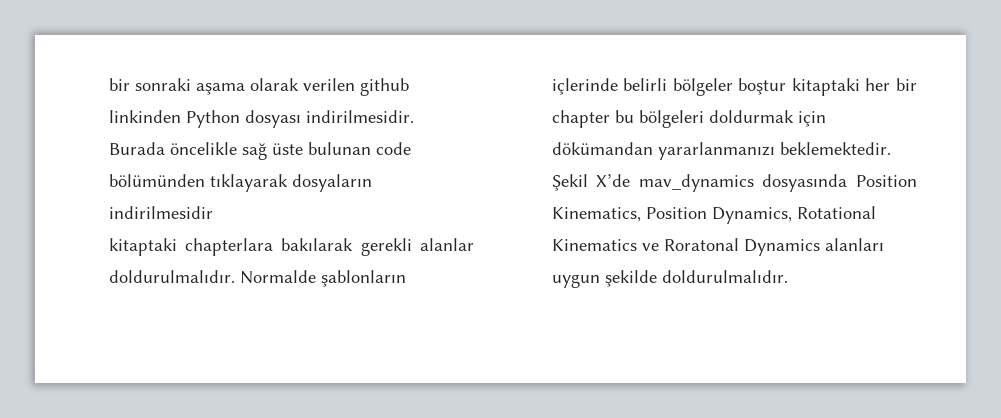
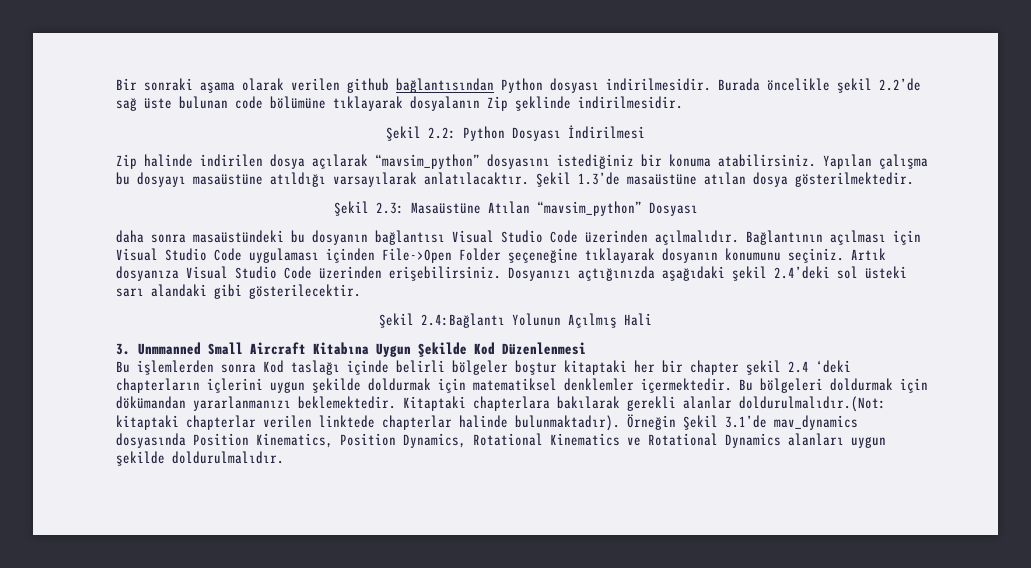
[108,78,130,91] bir -> [116,78,138,90] Bir
[108,110,181,123] linkinden -> [396,78,495,93] bağlantısından
(237, 148) none -> [837,78,922,93] şekil 2.2’de
[108,174,372,192] [108,206,213,219] [108,238,475,256] [108,270,406,287] [551,78,618,95] bölümünden tıklayarak dosyaların indirilmesidir // kitaptaki chapterlara bakılarak gerekli alanlar doldurulmalıdır. Normalde şablonların içlerinde -> [270,96,684,111] [386,125,645,141] [116,154,929,169] [116,172,915,187] [333,201,698,216] [116,230,922,245] [116,248,887,263] [116,266,908,281] [116,284,362,299] [379,313,652,328] [116,342,586,357] [116,360,390,375] bölümüne tıklayarak dosyalanın Zip şeklinde indirilmesidir. // Şekil 2.2: Python Dosyası İndirilmesi // Zip halinde indirilen dosya açılarak “mavsim_python” dosyasını istediğiniz bir konuma atabilirsiniz. Yapılan çalışma bu dosyayı masaüstüne atıldığı varsayılarak anlatılacaktır. Şekil 1.3’de masaüstüne atılan dosya gösterilmektedir. // Şekil 2.3: Masaüstüne Atılan “mavsim_python” Dosyası // daha sonra masaüstündeki bu dosyanın bağlantısı Visual Studio Code üzerinden açılmalıdır. Bağlantının açılması için Visual Studio Code uygulaması içinden File->Open Folder şeçeneğine tıklayarak dosyanın konumunu seçiniz. Artık dosyanıza Visual Studio Code üzerinden erişebilirsiniz. Dosyanızı açtığınızda aşağıdaki şekil 2.4’deki sol üsteki sarı alandaki gibi gösterilecektir. // Şekil 2.4:Bağlantı Yolunun Açılmış Hali // 3. Unmmanned Small Aircraft Kitabına Uygun Şekilde Kod Düzenlenmesi // Bu işlemlerden sonra Kod taslağı içinde
[614,110,634,123] bu -> [746,360,852,375] [116,378,754,393] şekil 2.4 ‘deki chapterların içlerini uygun şekilde doldurmak için matematiksel denklemler içermektedir. Bu
[551,174,631,191] Şekil X’de -> [403,396,887,412] [116,414,768,431] Kitaptaki chapterlara bakılarak gerekli alanlar doldurulmalıdır.(Not: kitaptaki chapterlar verilen linktede chapterlar halinde bulunmaktadır). Örneğin Şekil 3.1’de
[663,238,739,251] Roratonal -> [648,433,719,446] Rotational

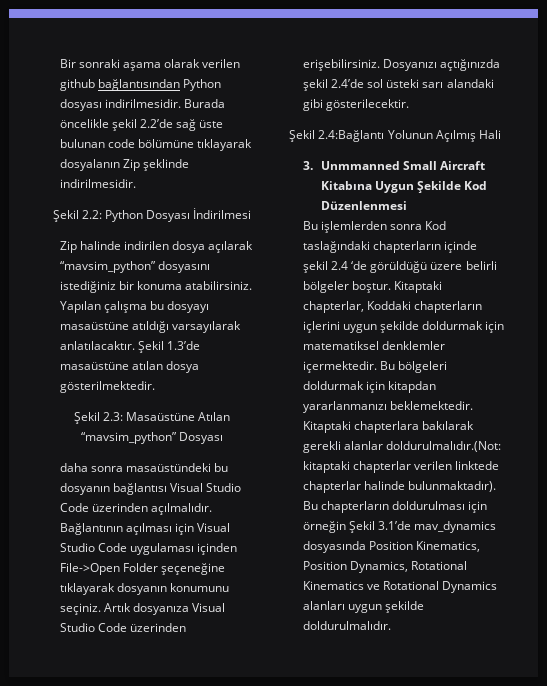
[662,266,831,281] aşağıdaki şekil 2.4’deki -> [302,79,365,91] şekil 2.4’de
[291,360,852,375] taslağı içinde belirli bölgeler boştur kitaptaki her bir chapter şekil 2.4 ‘deki -> [302,241,478,253] [302,261,497,273] [302,281,443,293] [302,301,412,313] taslağındaki chapterların içinde şekil 2.4 ‘de görüldüğü üzere belirli bölgeler boştur. Kitaptaki chapterlar, Koddaki
[116,396,187,409] dökümandan -> [388,381,437,393] kitapdan
[627,414,677,430] Örneğin -> [302,501,488,513] [302,521,346,533] Bu chapterların doldurulması için örneğin

